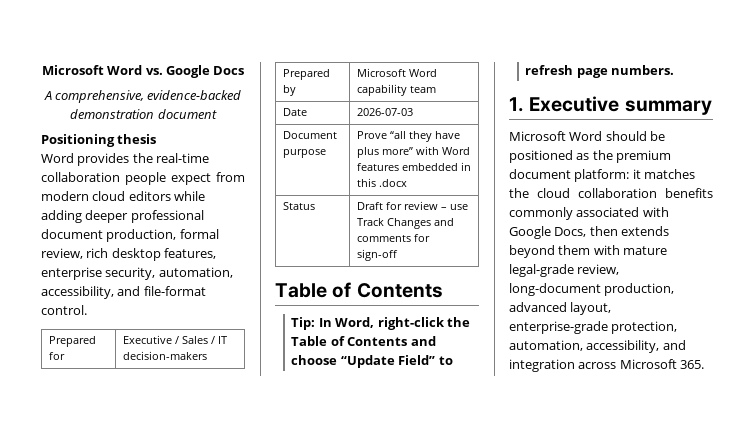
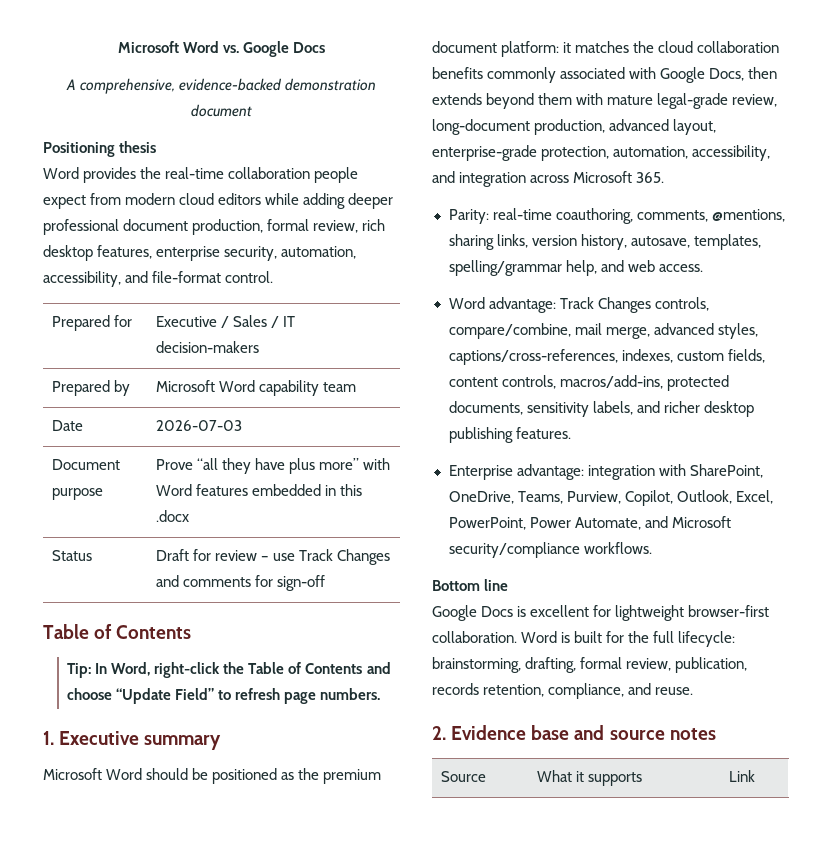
(705, 364) none -> [448,208,785,224] [448,234,761,250] [448,260,703,276] [448,297,709,313] [448,323,758,339] [448,349,765,365] [448,375,729,391] [448,401,754,417] [448,427,571,443] [448,464,763,480] [448,490,773,506] [448,516,731,530] [448,542,652,558] [432,579,509,591] [432,605,770,621] [432,631,736,647] [432,657,748,673] [432,683,694,699] [432,725,716,740] [440,771,486,782] [536,770,642,786] [728,770,755,782] // Parity: real-time coauthoring, comments, @mentions, sharing links, version history, autosave, templates, spelling/grammar help, and web access. // Word advantage: Track Changes controls, compare/combine, mail merge, advanced styles, captions/cross-references, indexes, custom fields, content controls, macros/add-ins, protected documents, sensitivity labels, and richer desktop publishing features. // Enterprise advantage: integration with SharePoint, OneDrive, Teams, Purview, Copilot, Outlook, Excel, PowerPoint, Power Automate, and Microsoft security/compliance workflows. // Bottom line // Google Docs is excellent for lightweight browser-first collaboration. Word is built for the full lifecycle: brainstorming, drafting, formal review, publication, records retention, compliance, and reuse. // 2. Evidence base and source notes // Source | What it supports | Link

